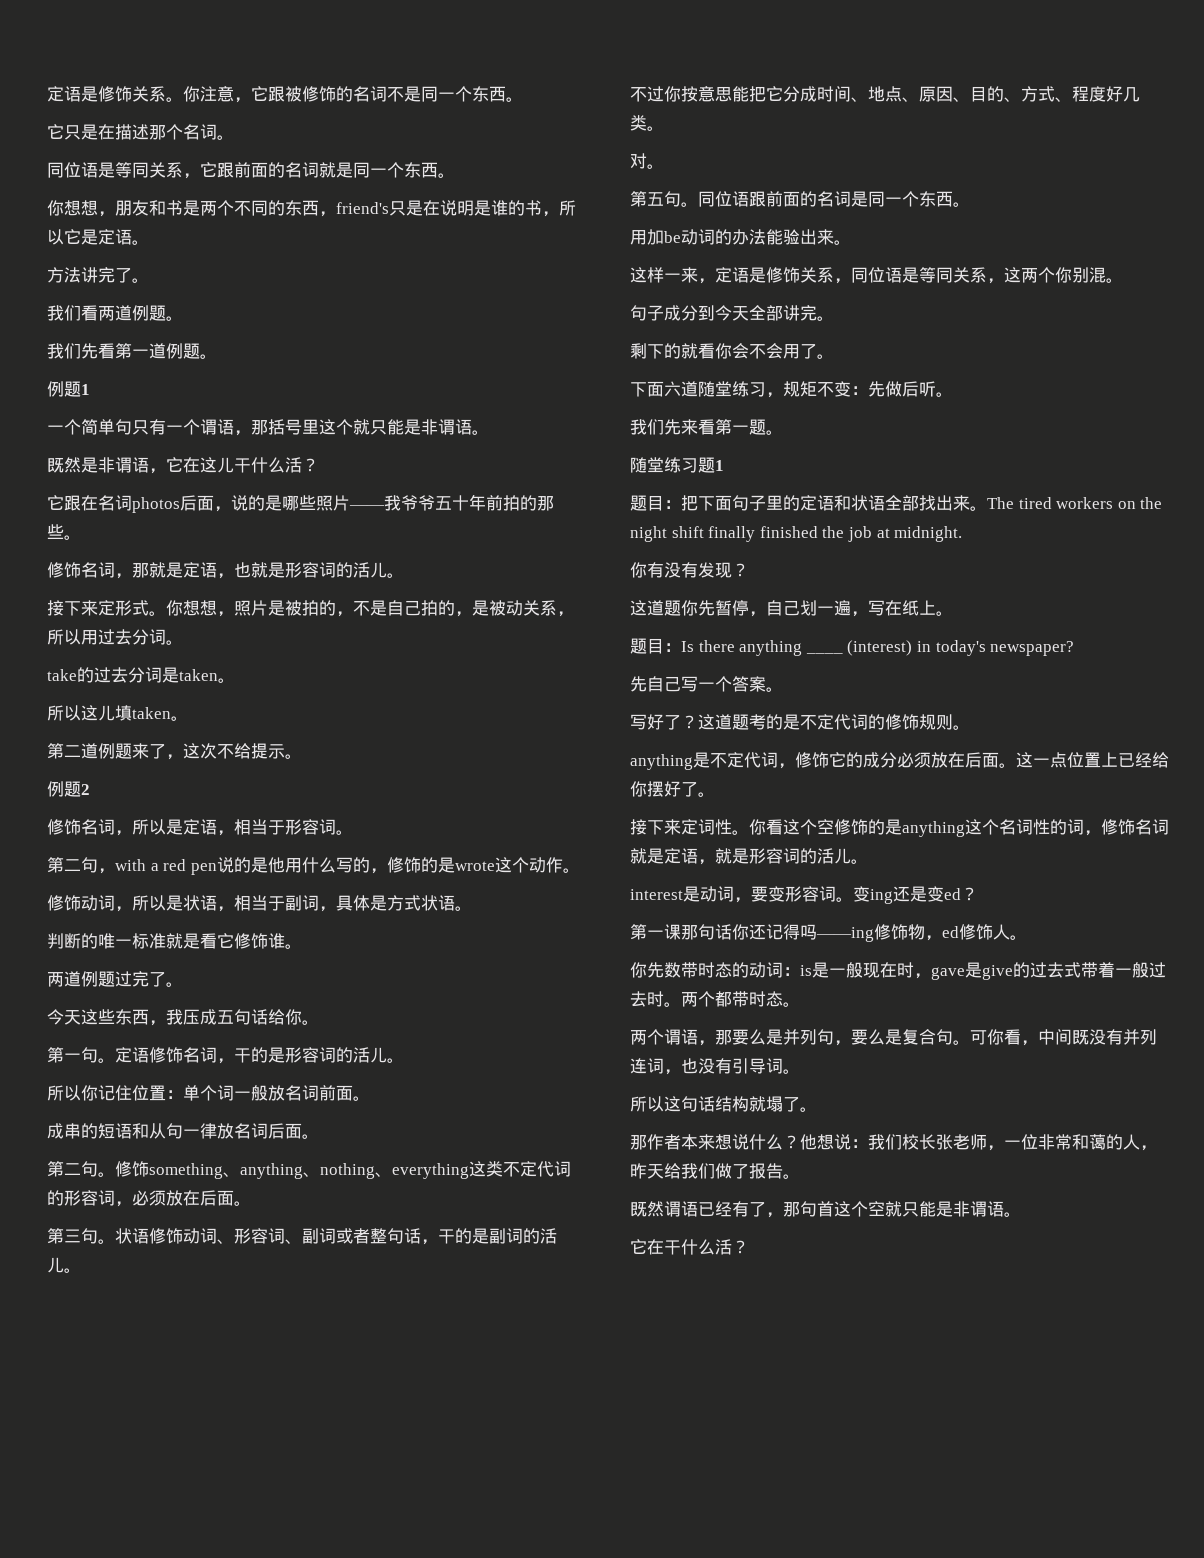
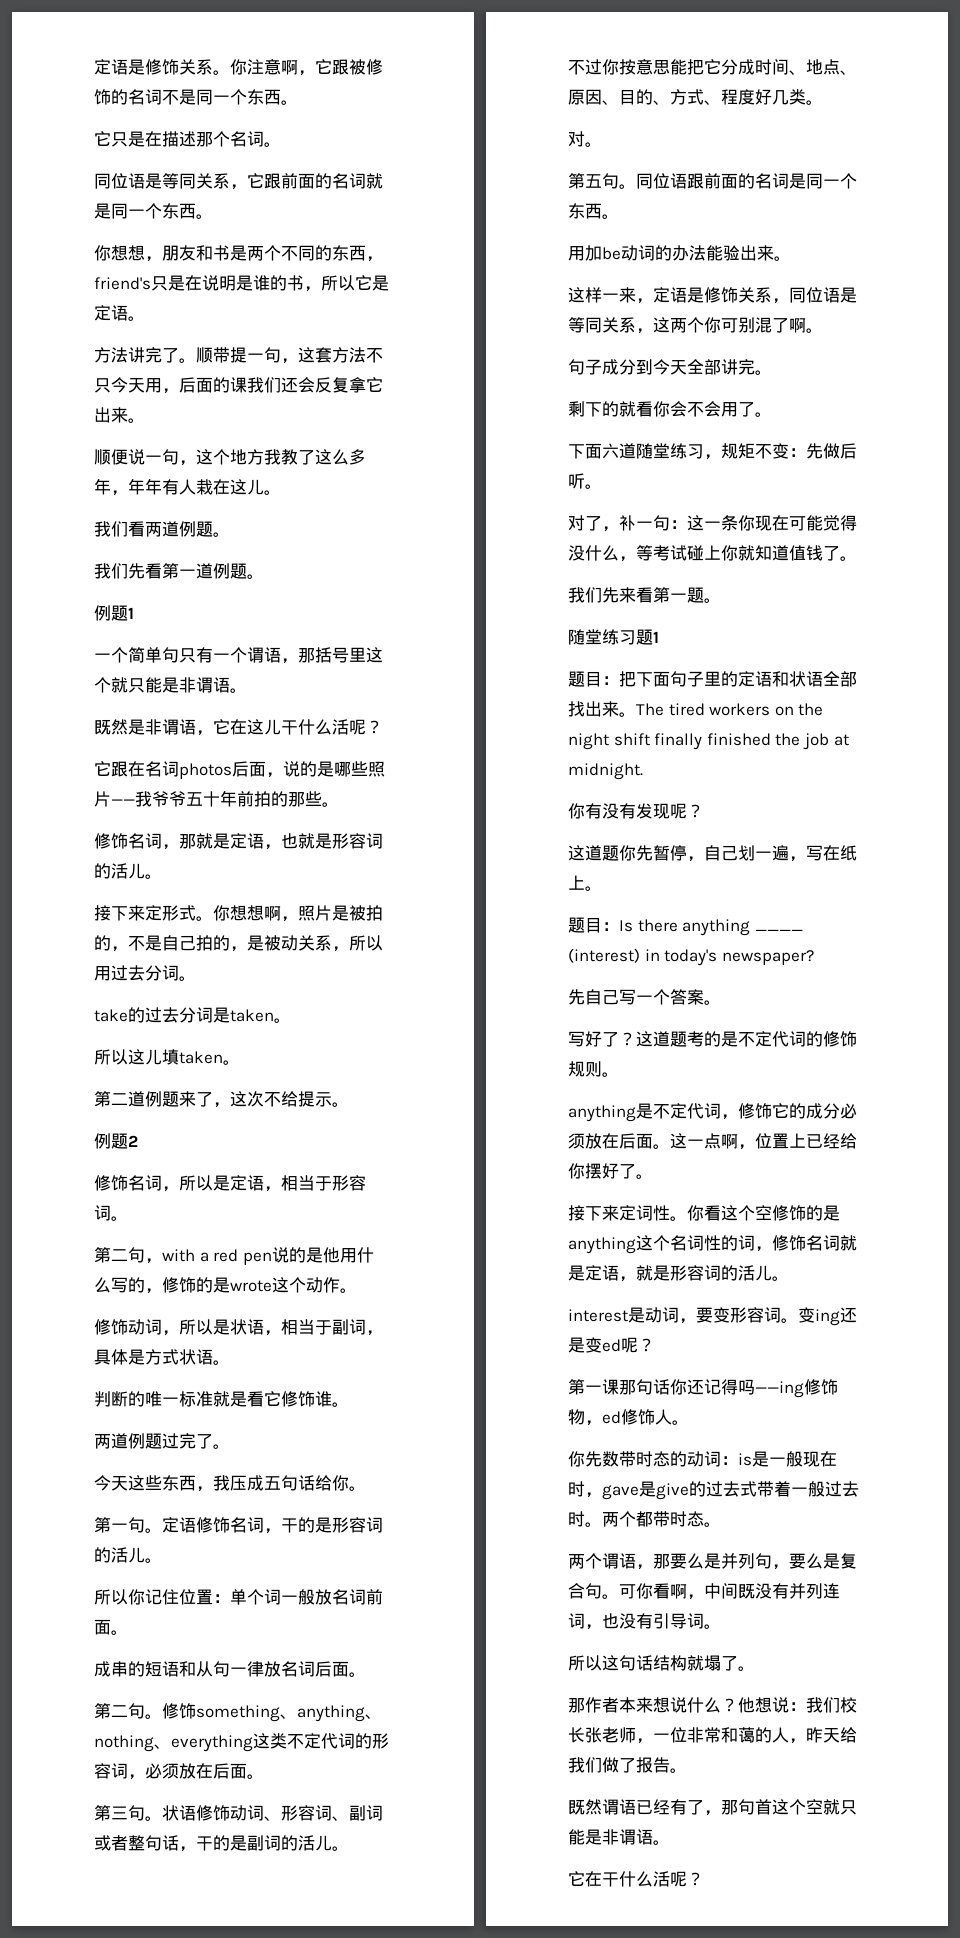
(234, 94) none -> [281,60,298,75] 啊
(149, 280) none -> [196,347,383,364] [94,377,383,394] [94,407,145,423] [94,449,366,466] [94,478,281,496] 顺带提一句，这套方法不只今天用，后面的课我们还会反复拿它出来。 // 顺便说一句，这个地方我教了这么多年，年年有人栽在这儿。
(302, 465) none -> [349,719,366,735] 呢
(217, 608) none -> [264,906,281,921] 啊
[1072,267,1106,283] 别混 -> [721,317,806,333] 可别混了啊
(953, 394) none -> [568,515,857,532] [568,545,857,562] // 对了，补一句：这一条你现在可能觉得没什么，等考试碰上你就知道值钱了。
(732, 570) none -> [670,803,687,819] 呢
(1067, 760) none -> [721,1134,755,1150] 啊，
(961, 894) none -> [621,1337,638,1353] 呢
(1021, 1037) none -> [670,1584,687,1599] 啊
(732, 1247) none -> [670,1871,687,1887] 呢

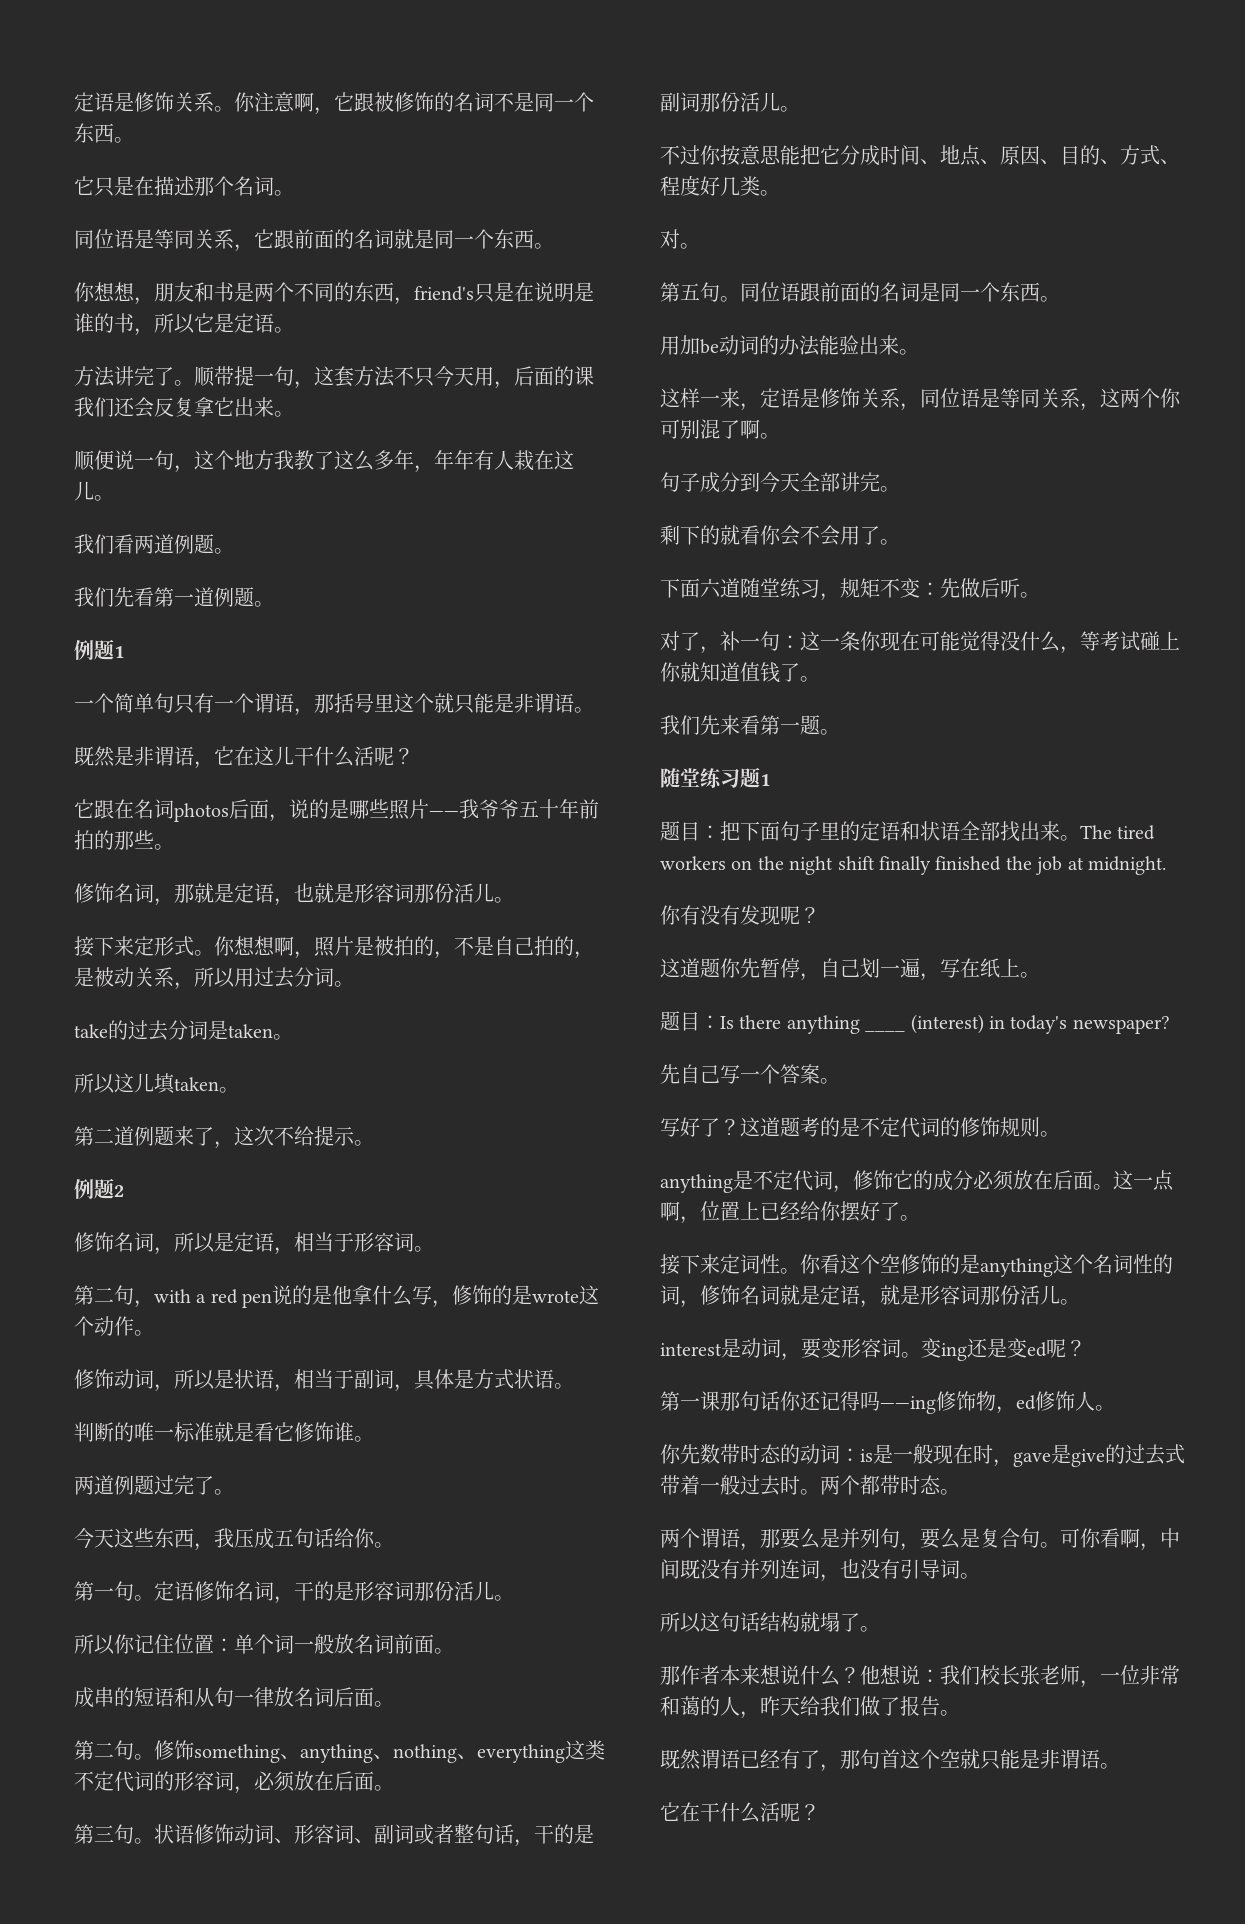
[94,863,111,879] 的 -> [414,883,454,903] 那份
[339,1247,374,1263] [94,1277,145,1293] 用什么写的 -> [352,1285,433,1306] 拿什么写
[94,1547,111,1563] 的 -> [414,1581,454,1601] 那份
[281,1835,298,1851] 的 -> [700,92,740,112] 那份
[721,1265,738,1281] 的 -> [980,1285,1020,1305] 那份

